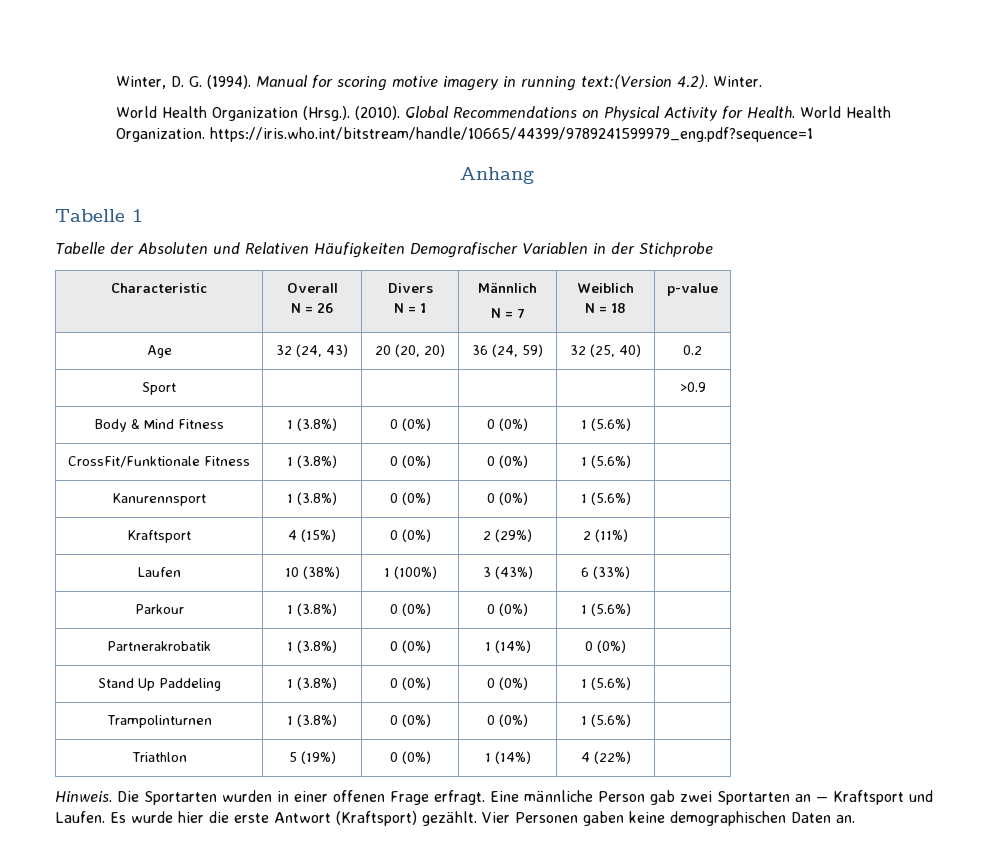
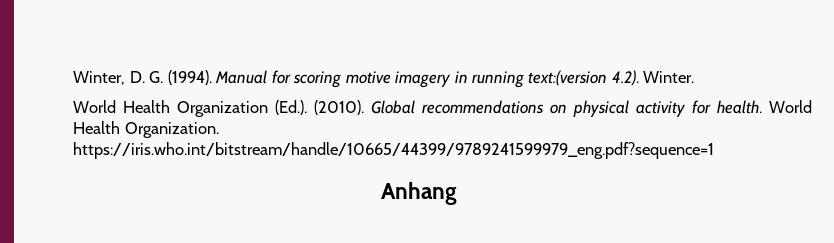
[580,74,672,89] text:(Version -> [528,70,608,86] text:(version
[302,106,350,121] (Hrsg.). -> [275,100,308,115] (Ed.).
[452,106,795,121] Recommendations on Physical Activity for Health. -> [422,100,763,117] recommendations on physical activity for health.
[55,209,143,222] [55,242,713,258] [111,283,207,293] [286,283,338,293] [291,303,333,313] [387,283,433,293] [394,303,426,313] [478,283,537,293] [490,308,525,318] [577,283,634,293] [585,303,626,313] [667,283,718,296] [146,345,172,358] [276,344,348,357] [375,344,445,357] [472,344,543,357] [570,344,641,357] [683,345,702,355] [142,382,176,395] [679,382,706,392] [94,419,224,432] [287,418,337,431] [389,418,431,431] [487,418,528,431] [580,418,631,431] [68,456,250,468] [287,455,337,468] [389,455,431,468] [487,455,528,468] [580,455,631,468] [112,493,206,506] [287,492,337,505] [389,492,431,505] [487,492,528,505] [580,492,631,505] [127,530,191,543] [288,529,336,542] [389,529,431,542] [483,529,532,542] [583,529,628,542] [137,567,181,577] [284,566,340,579] [383,566,437,579] [482,566,533,579] [581,566,630,579] [134,604,184,614] [287,603,337,616] [389,603,431,616] [487,603,528,616] [580,603,631,616] [107,641,211,651] [287,640,337,653] [389,640,431,653] [484,640,531,653] [585,640,626,653] [97,678,221,691] [287,677,337,690] [389,677,431,690] [487,677,528,690] [580,677,631,690] [106,715,212,728] [287,714,337,727] [389,714,431,727] [487,714,528,727] [580,714,631,727] [131,752,187,762] [288,751,336,764] [389,751,431,764] [484,751,531,764] [580,751,631,764] [55,790,933,805] [55,811,855,826] // Tabelle 1 // Tabelle der Absoluten und Relativen Häufigkeiten Demografischer Variablen in der Stichprobe // Characteristic | Overall // N = 26 | Divers // N = 1 | Männlich // N = 7 | Weiblich // N = 18 | p-value // Age | 32 (24, 43) | 20 (20, 20) | 36 (24, 59) | 32 (25, 40) | 0.2 // Sport | | | | | >0.9 // Body & Mind Fitness | 1 (3.8%) | 0 (0%) | 0 (0%) | 1 (5.6%) | // CrossFit/Funktionale Fitness | 1 (3.8%) | 0 (0%) | 0 (0%) | 1 (5.6%) | // Kanurennsport | 1 (3.8%) | 0 (0%) | 0 (0%) | 1 (5.6%) | // Kraftsport | 4 (15%) | 0 (0%) | 2 (29%) | 2 (11%) | // Laufen | 10 (38%) | 1 (100%) | 3 (43%) | 6 (33%) | // Parkour | 1 (3.8%) | 0 (0%) | 0 (0%) | 1 (5.6%) | // Partnerakrobatik | 1 (3.8%) | 0 (0%) | 1 (14%) | 0 (0%) | // Stand Up Paddeling | 1 (3.8%) | 0 (0%) | 0 (0%) | 1 (5.6%) | // Trampolinturnen | 1 (3.8%) | 0 (0%) | 0 (0%) | 1 (5.6%) | // Triathlon | 5 (19%) | 0 (0%) | 1 (14%) | 4 (22%) | // Hinweis. Die Sportarten wurden in einer offenen Frage erfragt. Eine männliche Person gab zwei Sportarten an — Kraftsport und Laufen. Es wurde hier die erste Antwort (Kraftsport) gezählt. Vier Personen gaben keine demographischen Daten an. -> (457, 193) none

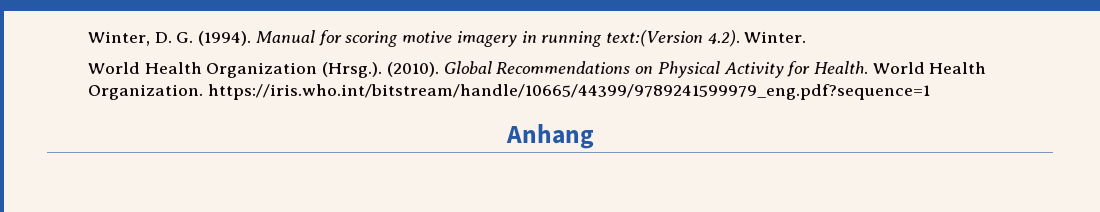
[528,70,608,86] text:(version -> [605,30,703,47] text:(Version
[275,100,308,115] (Ed.). -> [322,62,383,78] (Hrsg.).
[422,100,763,117] recommendations on physical activity for health. -> [496,61,868,78] Recommendations on Physical Activity for Health.

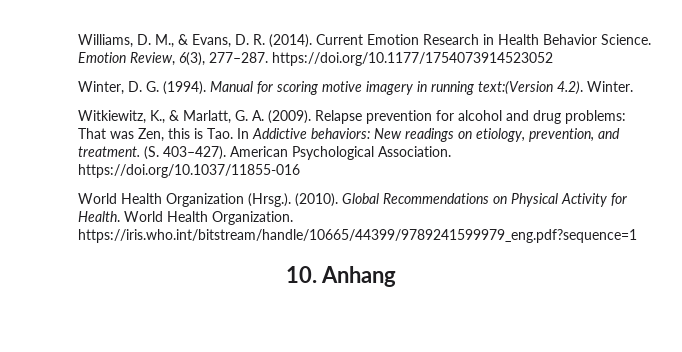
(87, 38) none -> [78,34,652,48] [78,52,554,66] Williams, D. M., & Evans, D. R. (2014). Current Emotion Research in Health Behavior Science. Emotion Review, 6(3), 277–287. https://doi.org/10.1177/1754073914523052 //
(807, 37) none -> [78,110,627,124] [78,128,621,142] [78,146,452,160] [78,164,301,178] // Witkiewitz, K., & Marlatt, G. A. (2009). Relapse prevention for alcohol and drug problems: That was Zen, this is Tao. In Addictive behaviors: New readings on etiology, prevention, and treatment. (S. 403–427). American Psychological Association. https://doi.org/10.1037/11855-016
(930, 92) none -> [285,266,317,283] 10.

